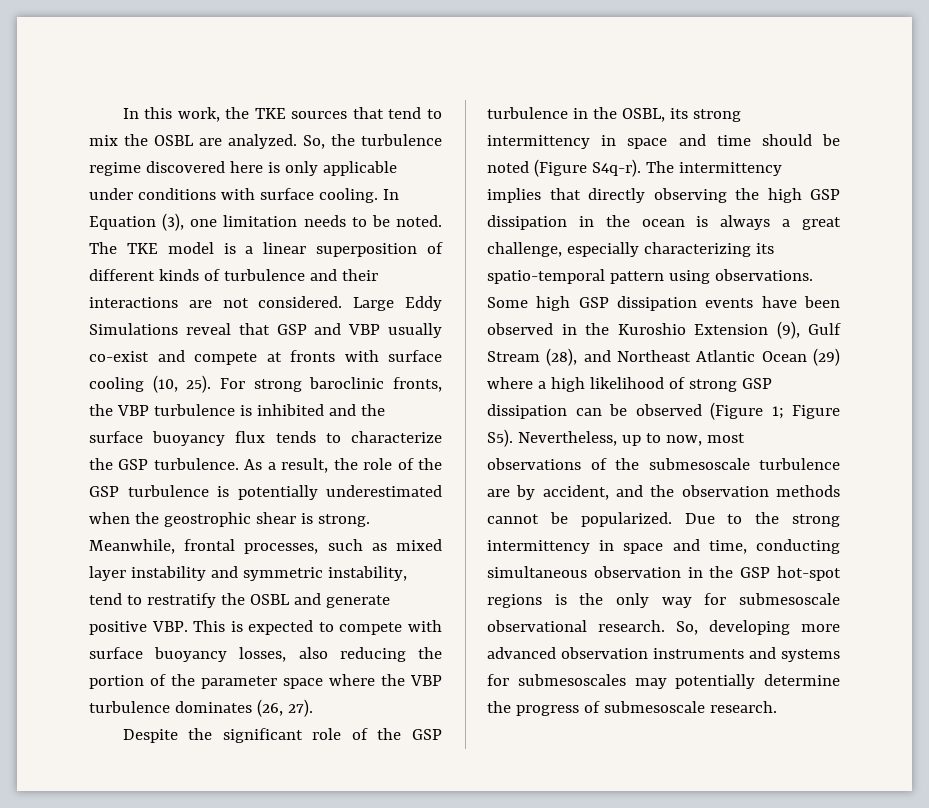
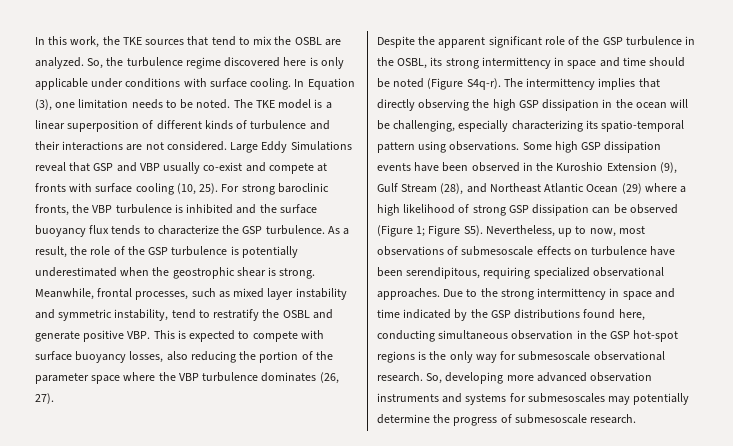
(213, 734) none -> [438,37,486,48] apparent
[696,215,842,230] [487,242,562,257] is always a great challenge, -> [670,99,689,108] [377,120,456,132] will be challenging,
[615,458,840,470] [487,485,840,500] [487,512,672,527] the submesoscale turbulence are by accident, and the observation methods cannot be popularized. -> [461,246,676,256] [377,267,664,279] [377,288,440,300] submesoscale effects on turbulence have been serendipitous, requiring specialized observational approaches.
[708,540,747,554] time, -> [377,309,645,321] time indicated by the GSP distributions found here,

